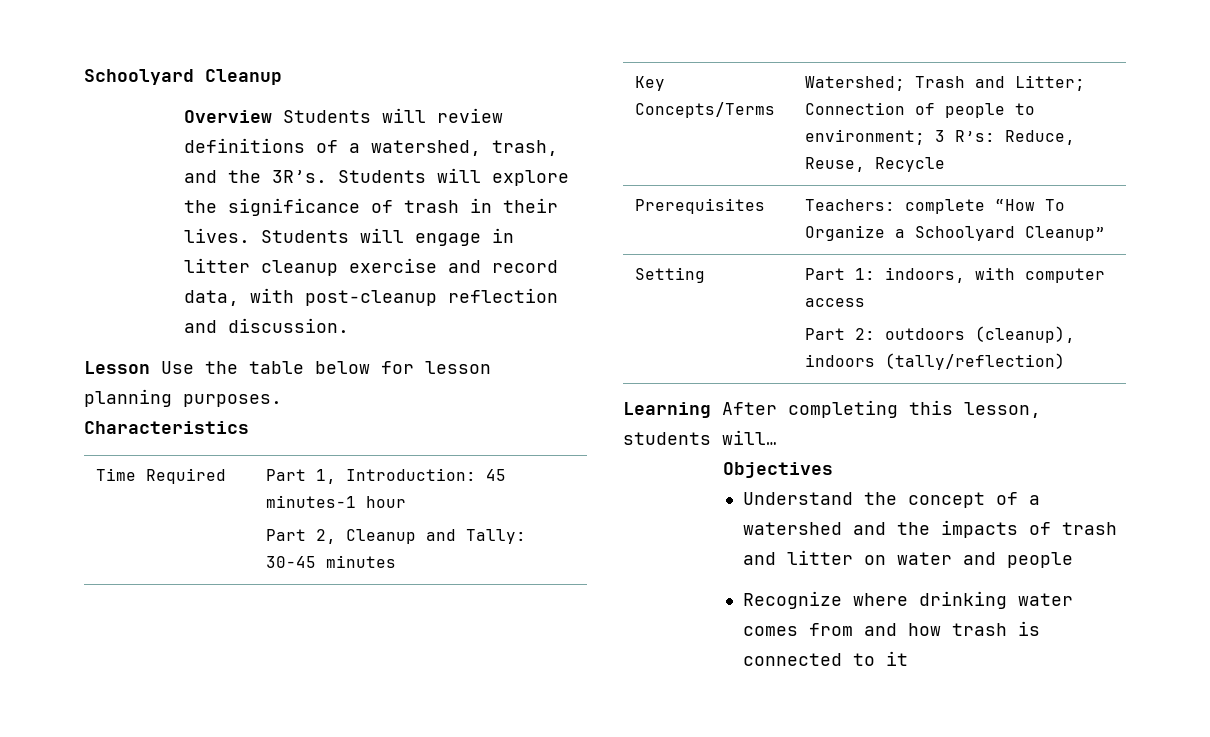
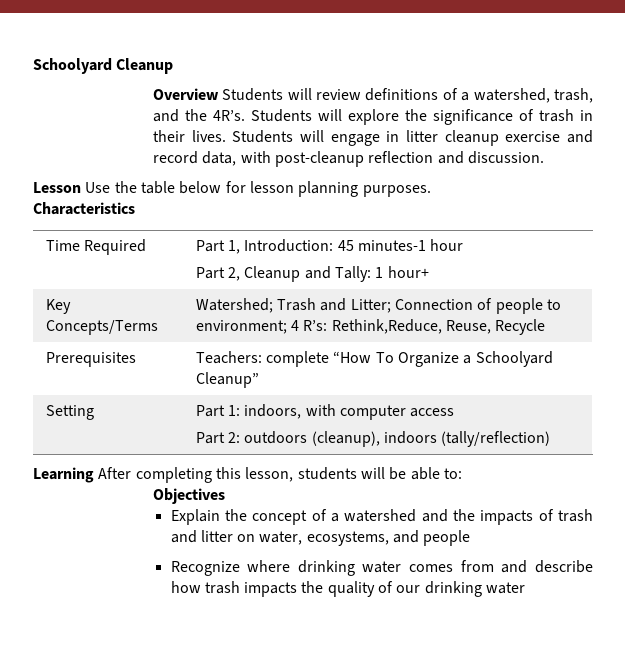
[271,170,327,183] 3R’s. -> [212,110,245,121] 4R’s.
[265,555,396,568] 30-45 minutes -> [375,266,429,278] 1 hour+
[934,130,1075,145] 3 R’s: Reduce, -> [290,319,442,334] 4 R’s: Rethink,Reduce,
[722,430,777,445] will… -> [360,467,462,480] will be able to:
[742,492,853,505] Understand -> [170,509,220,525] Explain
[896,552,952,565] water -> [259,531,389,546] water, ecosystems,
(897, 629) none -> [535,560,593,573] describe
[1017,621,1040,636] [742,651,908,666] is connected to it -> [244,581,526,597] impacts the quality of our drinking water

